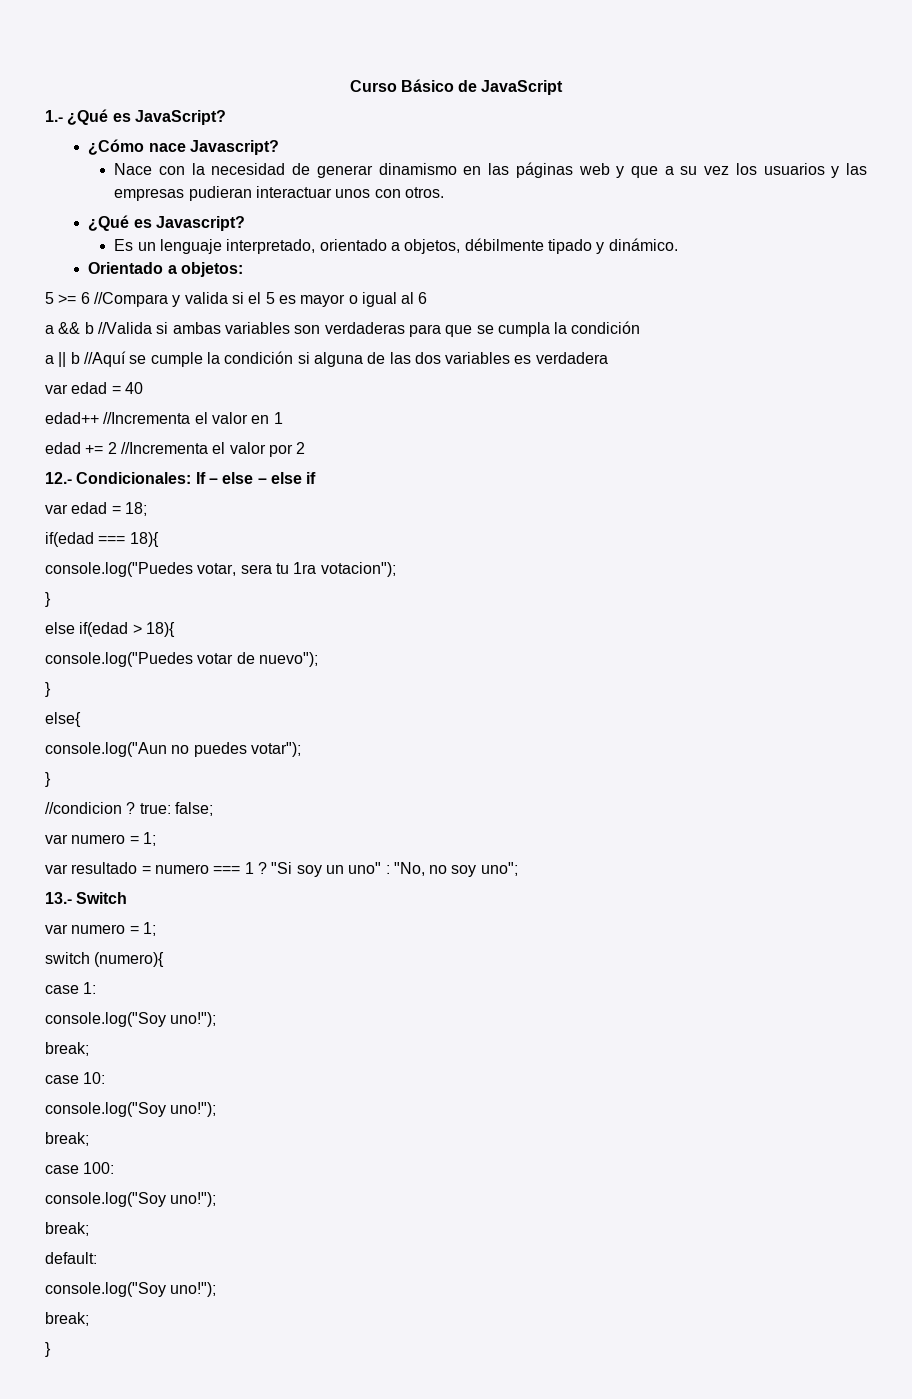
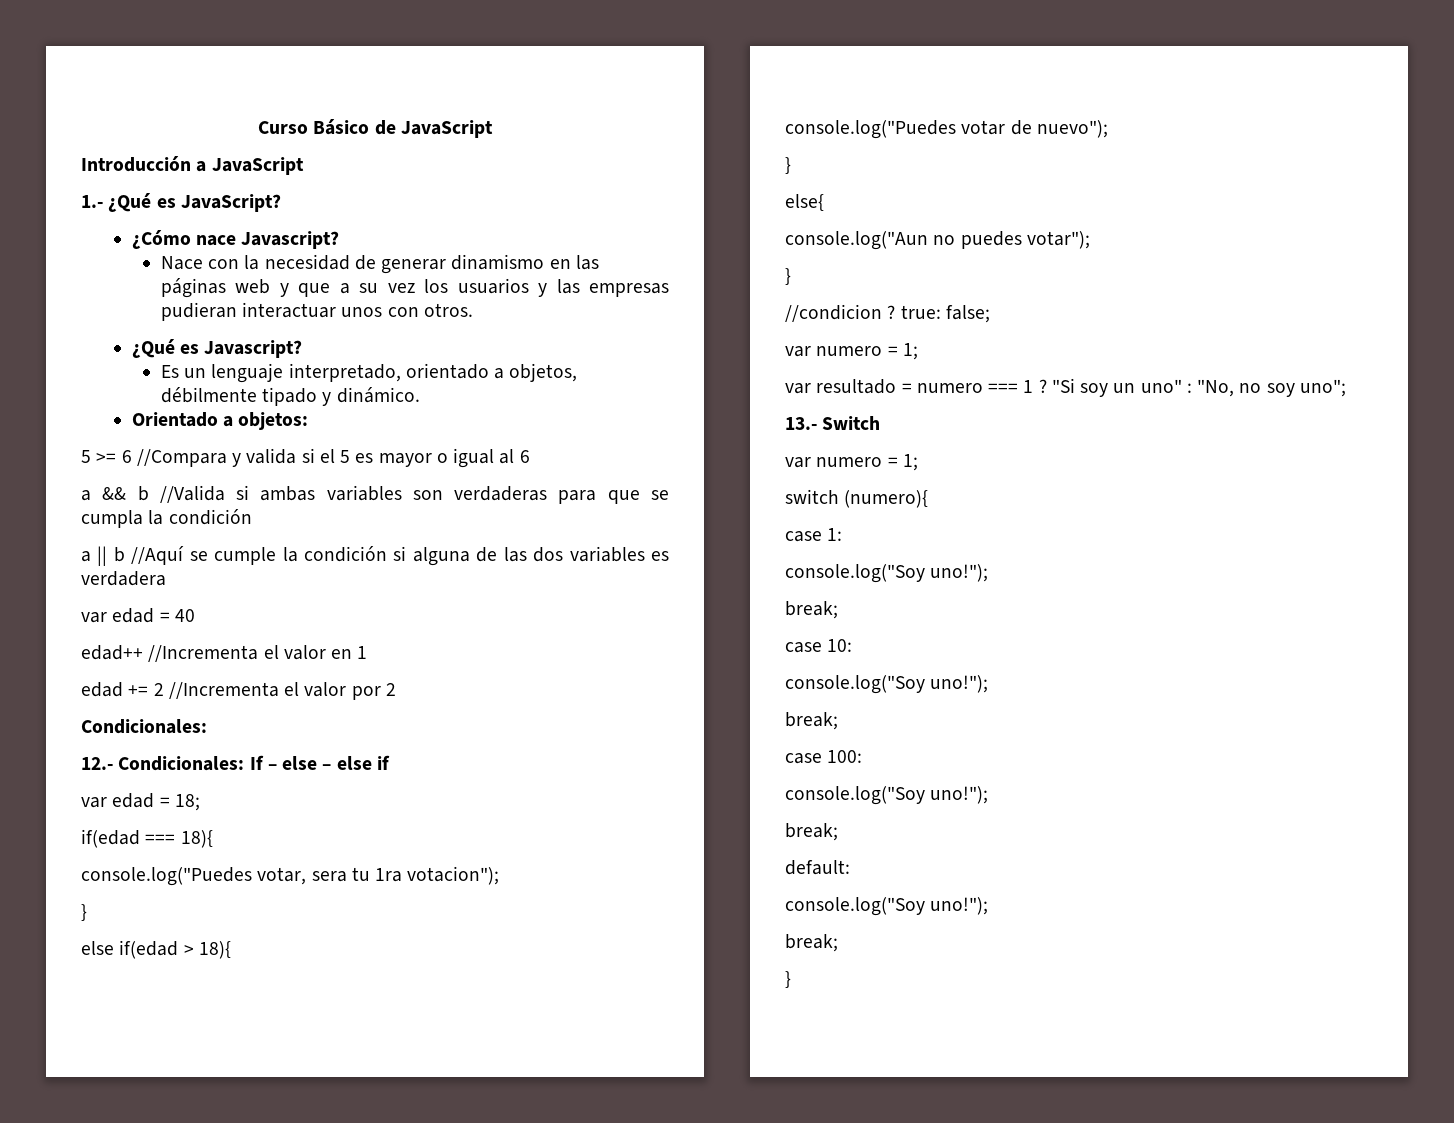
(564, 87) none -> [81,156,304,175] // Introducción a JavaScript
(306, 448) none -> [81,719,207,734] // Condicionales:

